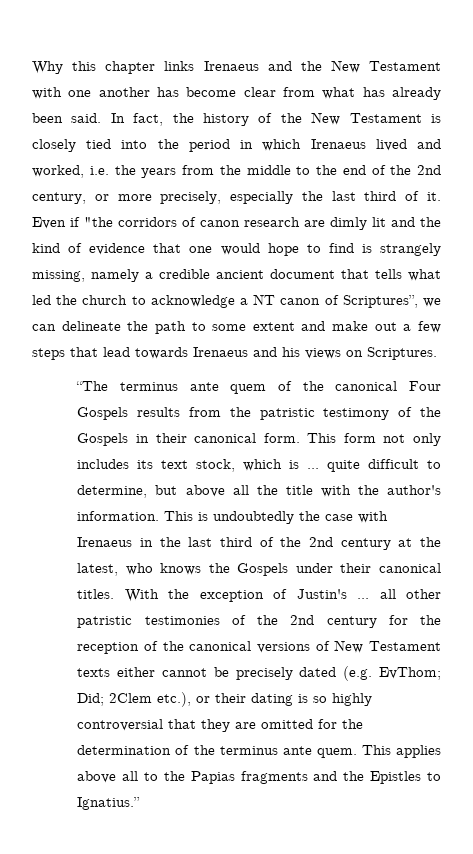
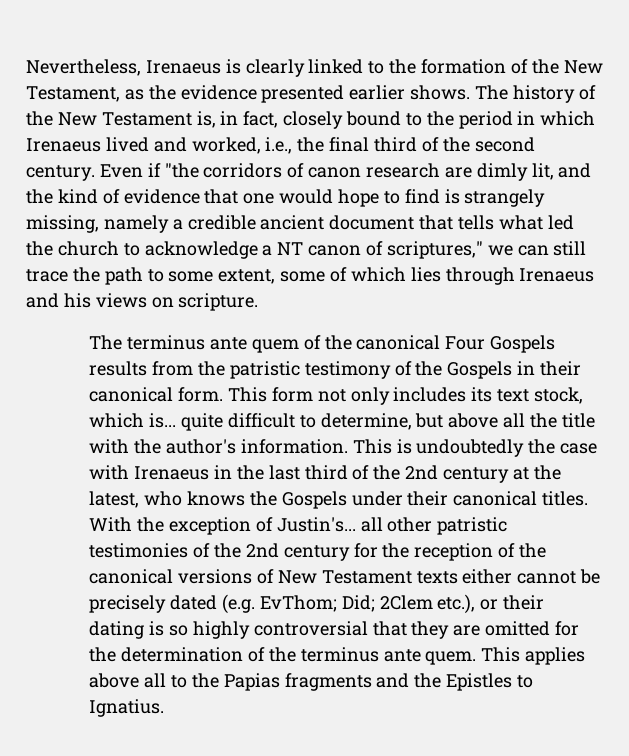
[32,60,441,74] [32,87,441,100] [32,113,194,126] Why this chapter links Irenaeus and the New Testament with one another has become clear from what has already been said. In fact, the -> [26,59,603,77] [26,85,509,103] Nevertheless, Irenaeus is clearly linked to the formation of the New Testament, as the evidence presented earlier shows. The
[431,114,441,123] [32,139,148,152] is closely tied into -> [196,111,422,129] is, in fact, closely bound to
[89,165,441,178] [32,191,441,204] i.e. the years from the middle to the end of the 2nd century, or more precisely, especially the last third of it. -> [265,137,535,154] [26,165,95,181] i.e., the final third of the second century.
[372,217,386,227] lit -> [531,163,554,180] lit,
[342,295,418,308] Scriptures”, -> [386,241,483,259] scriptures,"
[61,321,121,331] delineate -> [553,241,587,256] [26,269,68,282] still trace
[252,321,441,333] [32,347,188,360] extent and make out a few steps that lead towards -> [218,267,515,285] extent, some of which lies through
[367,347,437,360] [76,381,109,391] Scriptures. // “The -> [178,293,259,311] [89,335,123,350] scripture. // The
[289,460,320,469] is ... -> [149,413,177,428] is...
[296,589,370,599] Justin's ... -> [276,517,356,532] Justin's...
[77,797,141,810] Ignatius.” -> [89,699,165,717] Ignatius.

